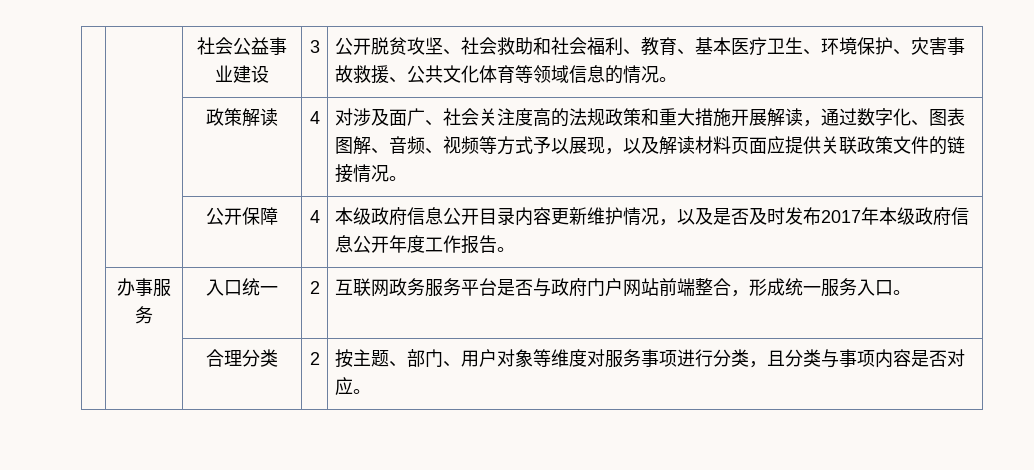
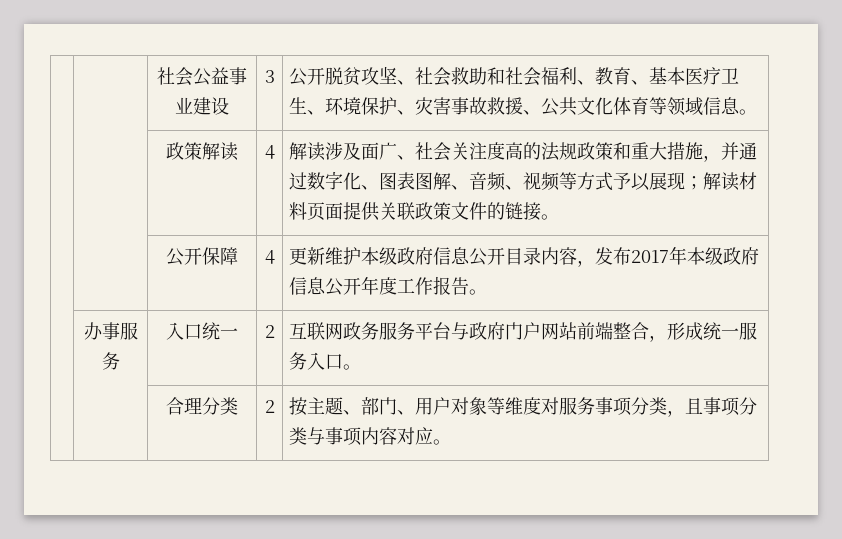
[604,65,659,84] 的情况 -> (741, 106) none
[334,108,353,126] 对 -> [289,142,326,161] 解读
[730,108,821,127] 开展解读， -> [703,142,740,162] ，并
[604,136,659,155] ，以及 -> [685,176,704,190] ；
[766,136,785,154] 应 -> (344, 211) none
[352,164,389,183] 情况 -> (542, 211) none
(320, 216) none -> [289,247,362,265] 更新维护
[550,207,785,226] 更新维护情况，以及是否及时 -> [577,260,596,267] ，
[496,279,533,296] 是否 -> (452, 331) none
[676,349,713,367] 进行 -> (633, 406) none
(785, 358) none -> [703,397,741,416] 事项
[910,350,947,367] 是否 -> (398, 436) none

